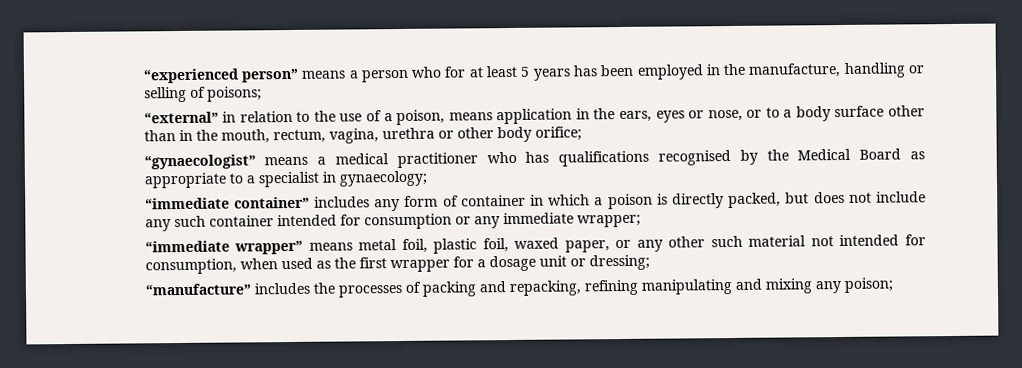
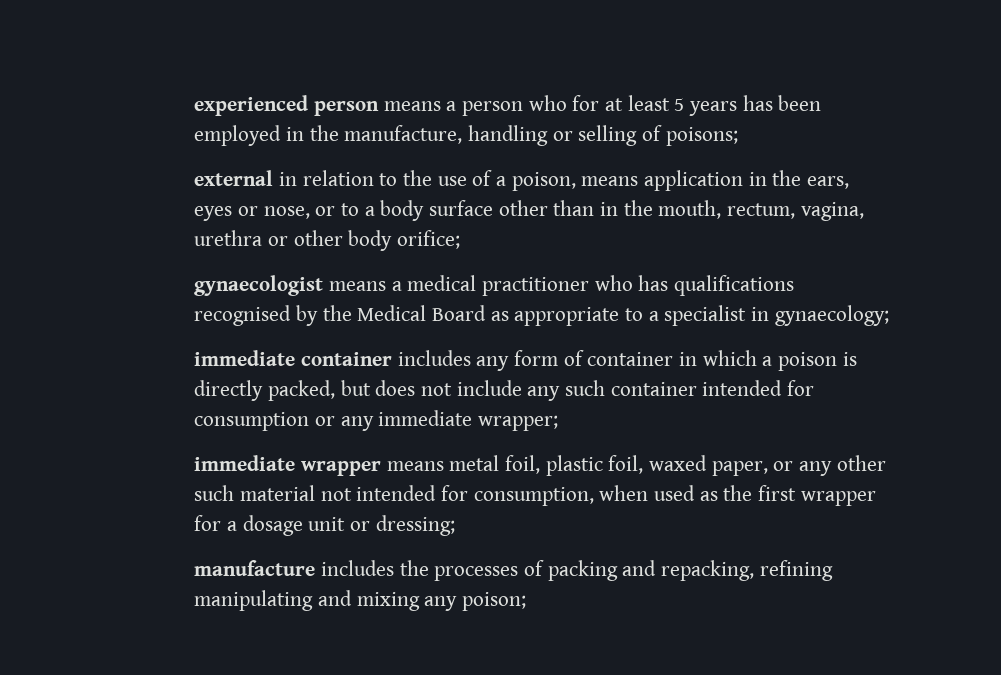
[142,68,299,84] “experienced person” -> [194,95,380,116] experienced person
[143,111,219,124] “external” -> [194,170,274,186] external
[143,154,256,170] “gynaecologist” -> [194,275,324,296] gynaecologist
[144,196,310,210] “immediate container” -> [194,350,393,366] immediate container
[144,240,304,255] “immediate wrapper” -> [194,455,382,476] immediate wrapper
[144,283,251,296] “manufacture” -> [194,560,316,576] manufacture

